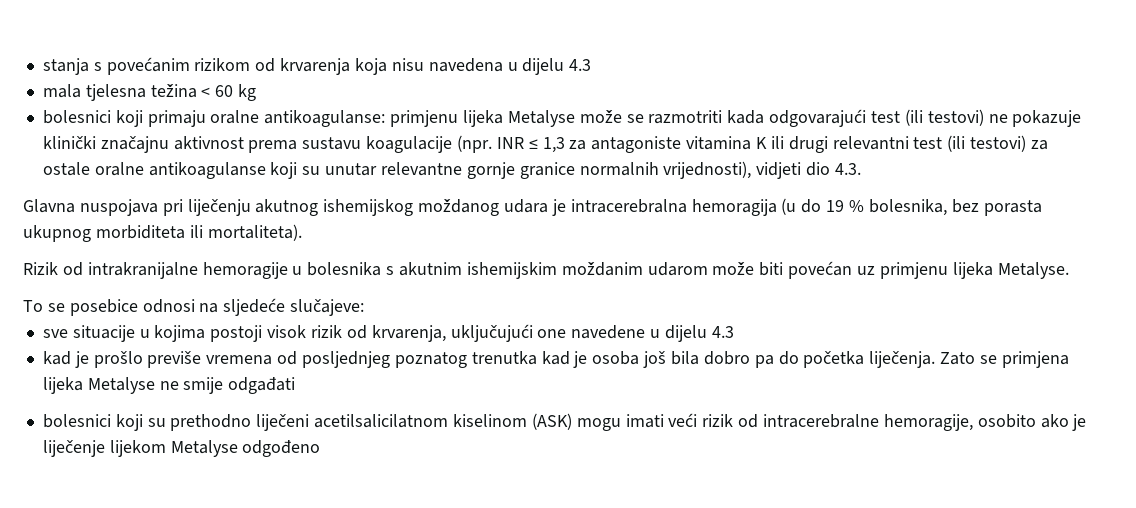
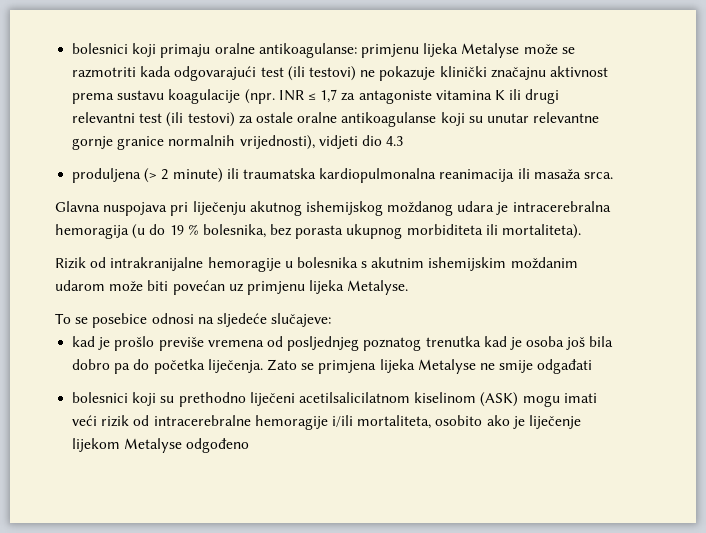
[42,57,592,75] [42,84,257,101] stanja s povećanim rizikom od krvarenja koja nisu navedena u dijelu 4.3 // mala tjelesna težina < 60 kg // -> (72, 48) none
[542,137,565,153] 1,3 -> [320,89,338,103] 1,7
[834,163,861,175] 4.3. -> [386,136,404,146] [72,168,613,183] 4.3 // produljena (> 2 minute) ili traumatska kardiopulmonalna reanimacija ili masaža srca.
[42,324,734,342] // sve situacije u kojima postoji visok rizik od krvarenja, uključujući one navedene u dijelu 4.3 -> (332, 320) none
[883,414,973,431] hemoragije, -> [254,415,432,430] hemoragije i/ili mortaliteta,

